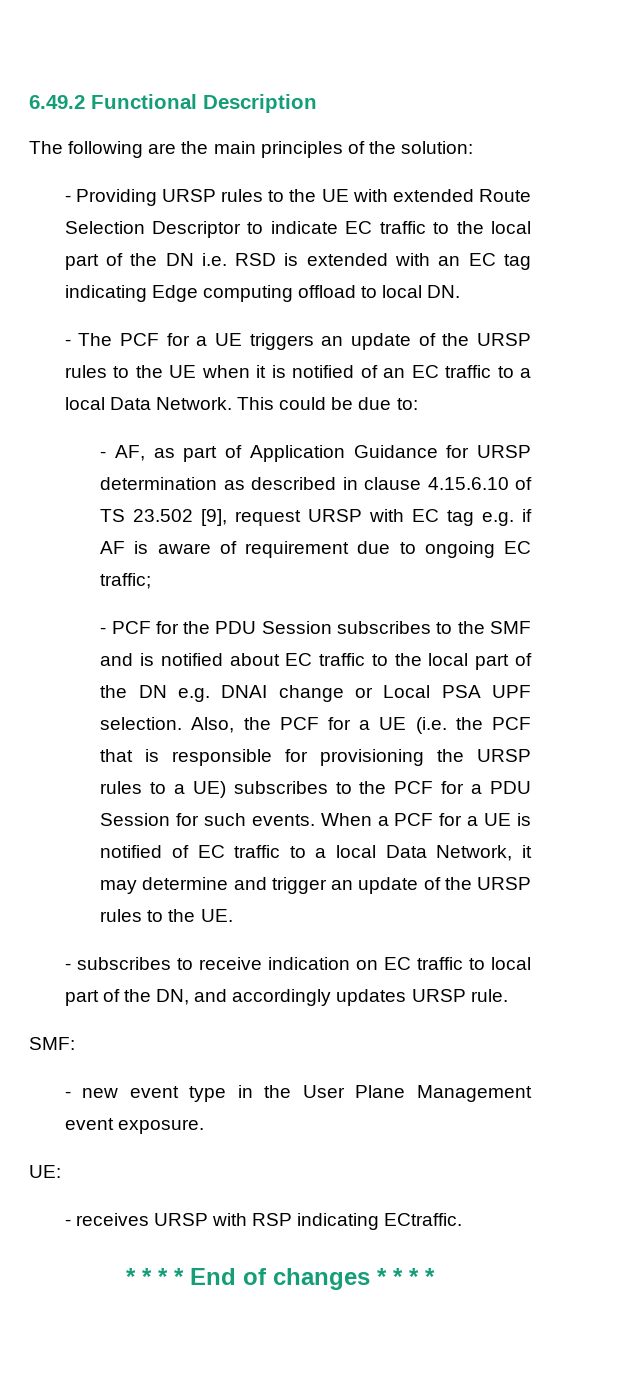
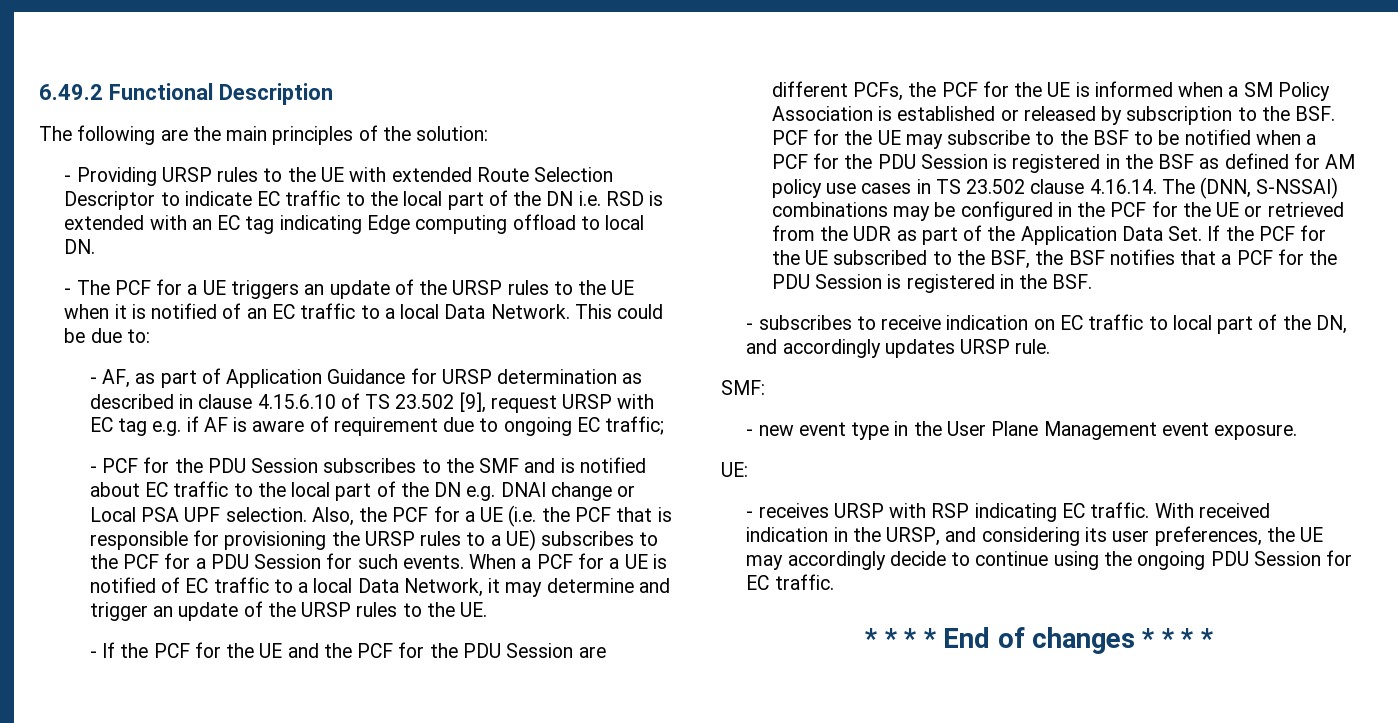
(233, 915) none -> [89,642,606,658] [771,81,1330,101] [771,106,1336,125] [771,129,1317,149] [771,153,1356,173] [771,177,1339,199] [771,201,1344,221] [771,225,1327,245] [771,249,1338,269] [771,274,1093,293] // - If the PCF for the UE and the PCF for the PDU Session are different PCFs, the PCF for the UE is informed when a SM Policy Association is established or released by subscription to the BSF. PCF for the UE may subscribe to the BSF to be notified when a PCF for the PDU Session is registered in the BSF as defined for AM policy use cases in TS 23.502 clause 4.16.14. The (DNN, S-NSSAI) combinations may be configured in the PCF for the UE or retrieved from the UDR as part of the Application Data Set. If the PCF for the UE subscribed to the BSF, the BSF notifies that a PCF for the PDU Session is registered in the BSF.
[384,1213,463,1226] ECtraffic. -> [1061,502,1270,518] [746,526,1324,546] [746,550,1353,570] [746,574,834,590] EC traffic. With received indication in the URSP, and considering its user preferences, the UE may accordingly decide to continue using the ongoing PDU Session for EC traffic.

